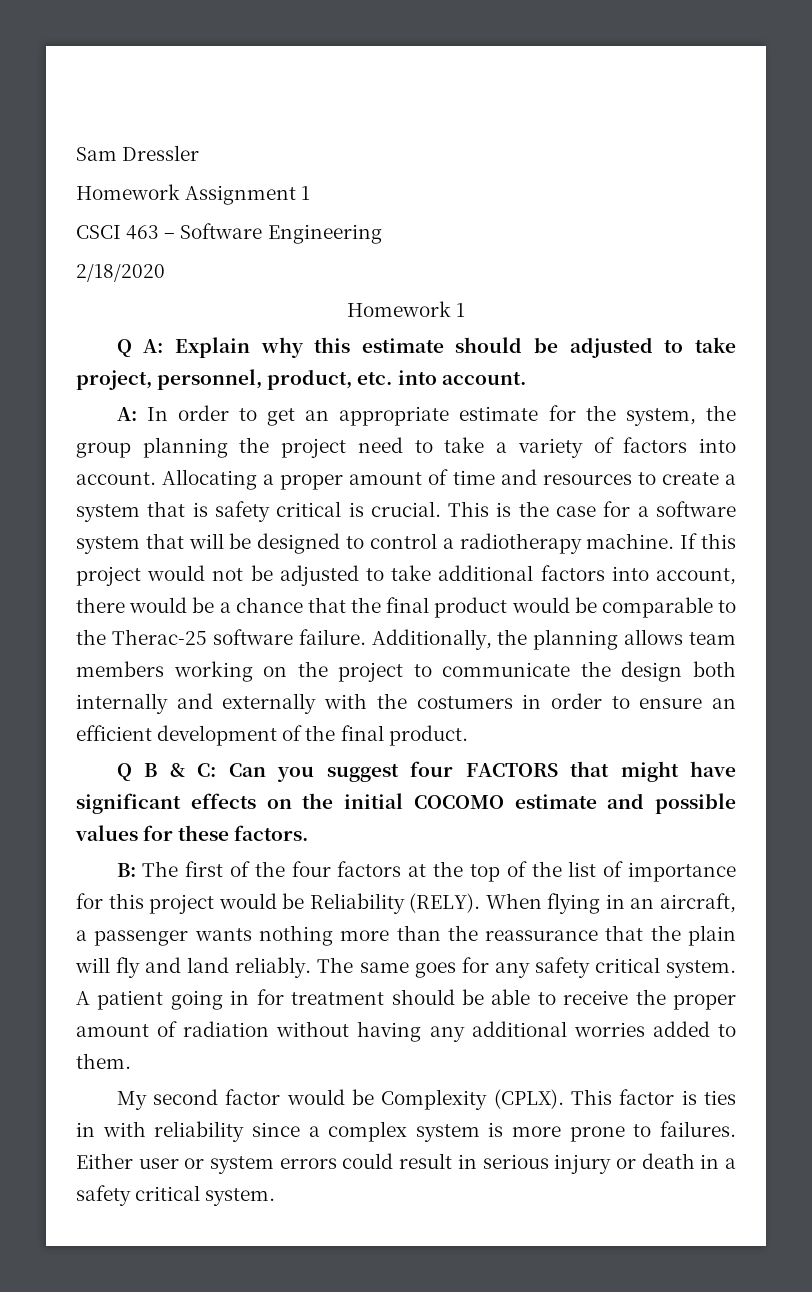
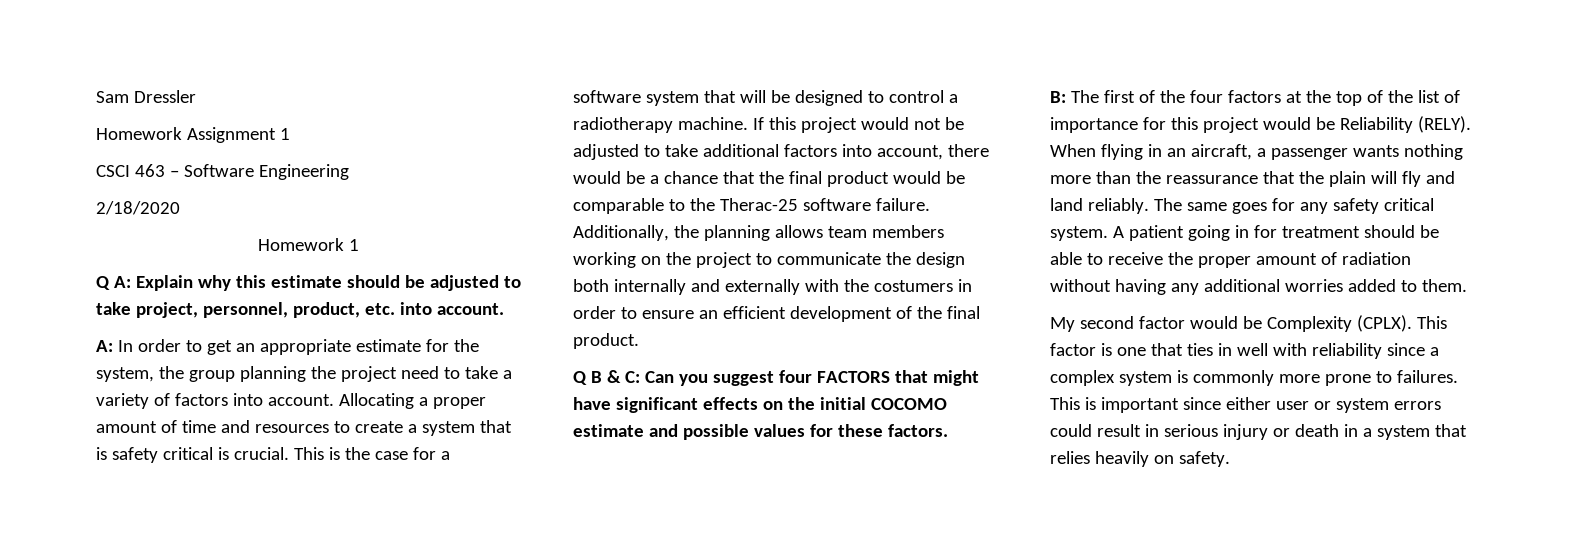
(697, 1097) none -> [1116,343,1183,356] one that
(95, 1129) none -> [1236,343,1268,356] well
(504, 1129) none -> [1192,370,1274,386] commonly
[76,1153,133,1169] Either -> [1050,397,1271,413] This is important since either
[76,1185,276,1206] safety critical system. -> [1376,424,1467,440] [1050,451,1230,467] system that relies heavily on safety.

